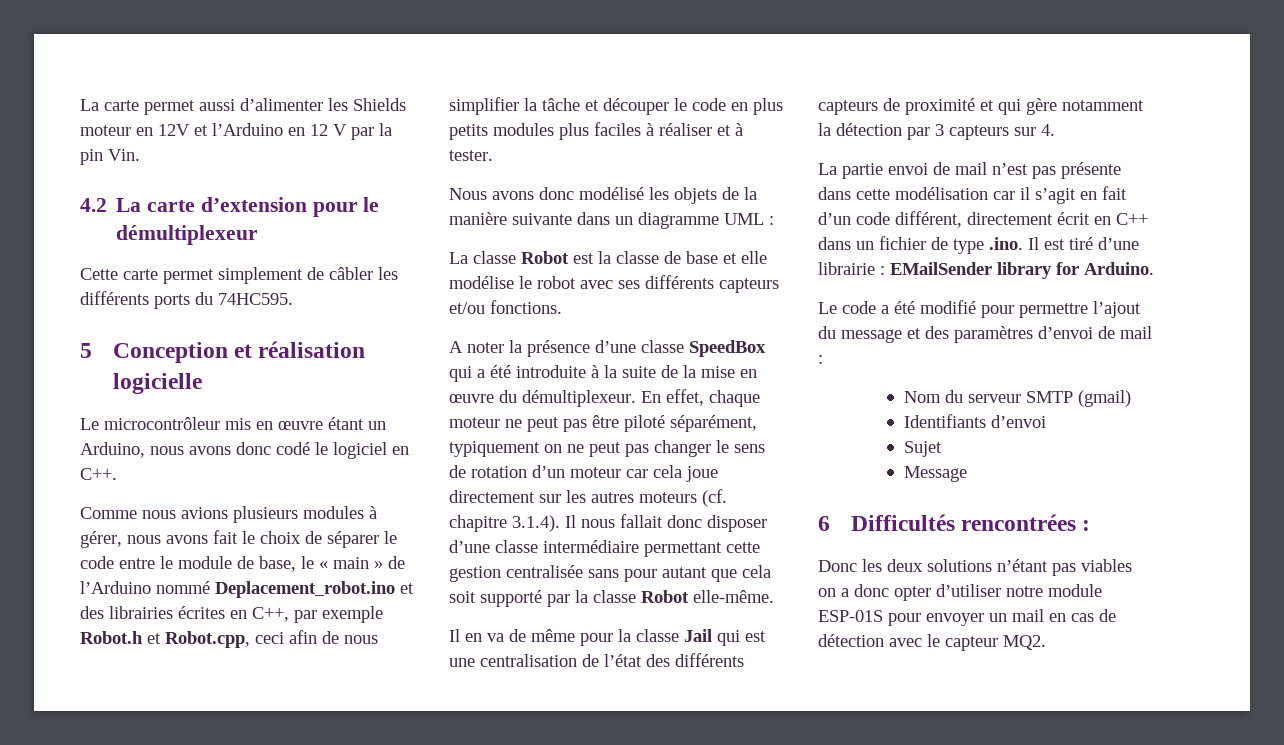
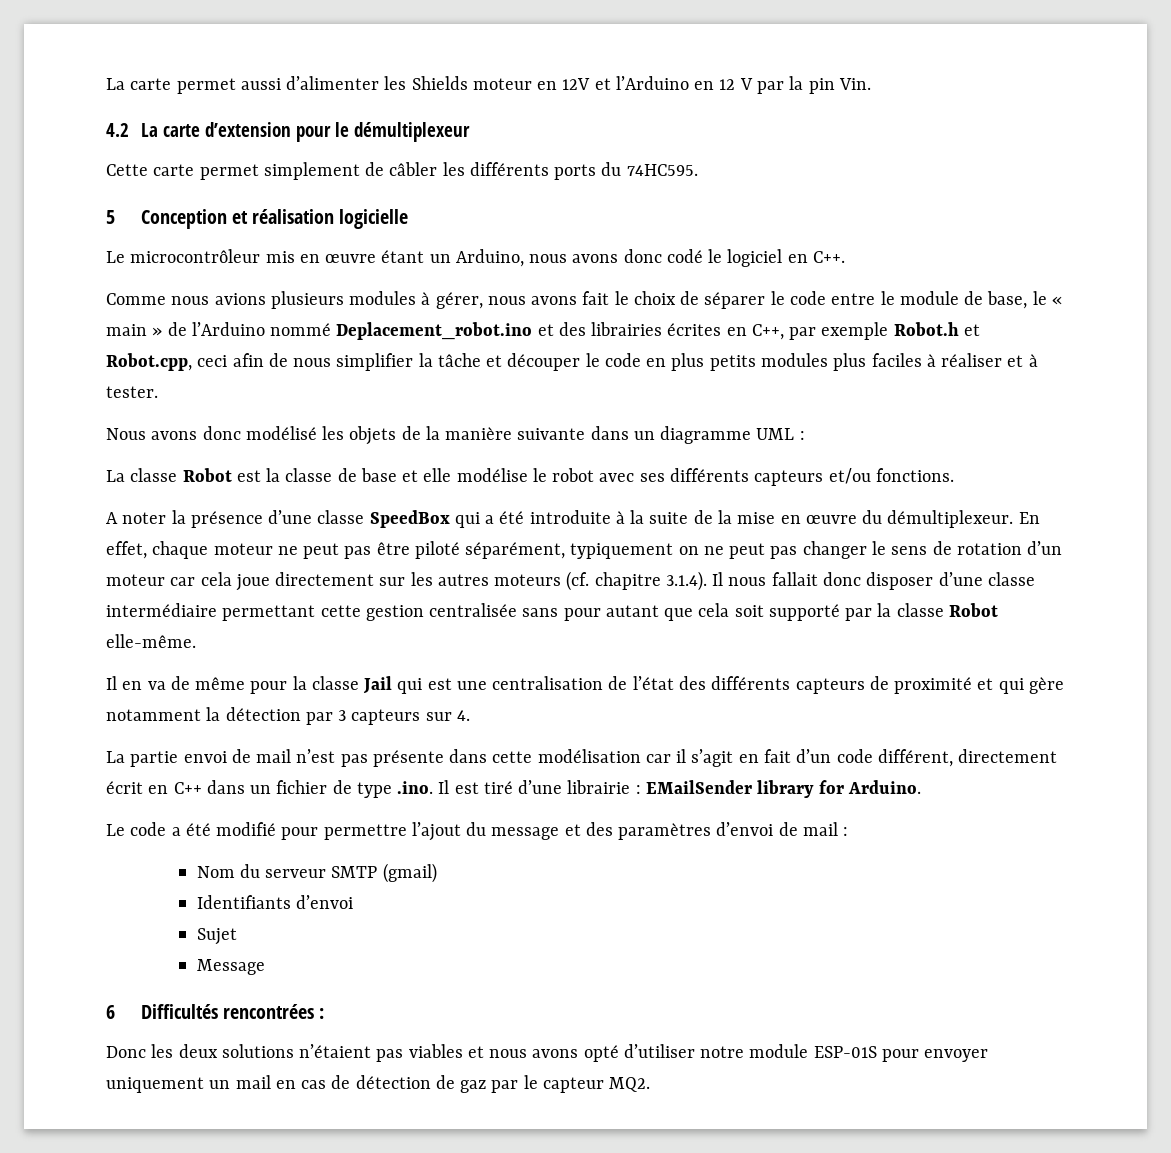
[997,559,1048,572] n’étant -> [299,1044,372,1058] n’étaient
[818,584,931,601] on a donc opter -> [467,1045,619,1062] et nous avons opté
(984, 619) none -> [106,1077,204,1093] uniquement
[889,638,922,647] avec -> [435,1075,519,1093] de gaz par

